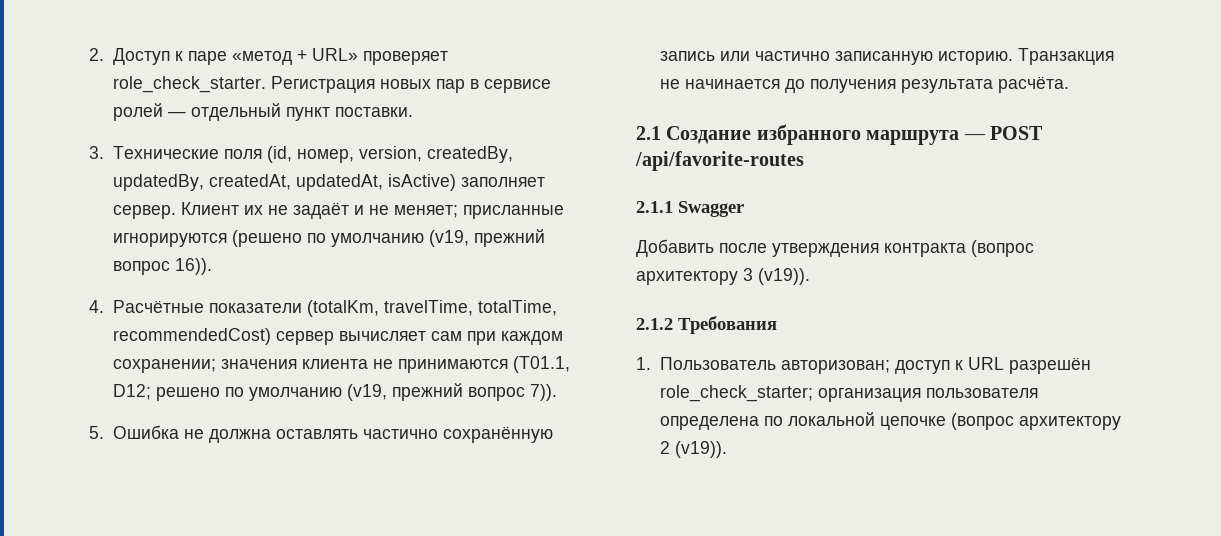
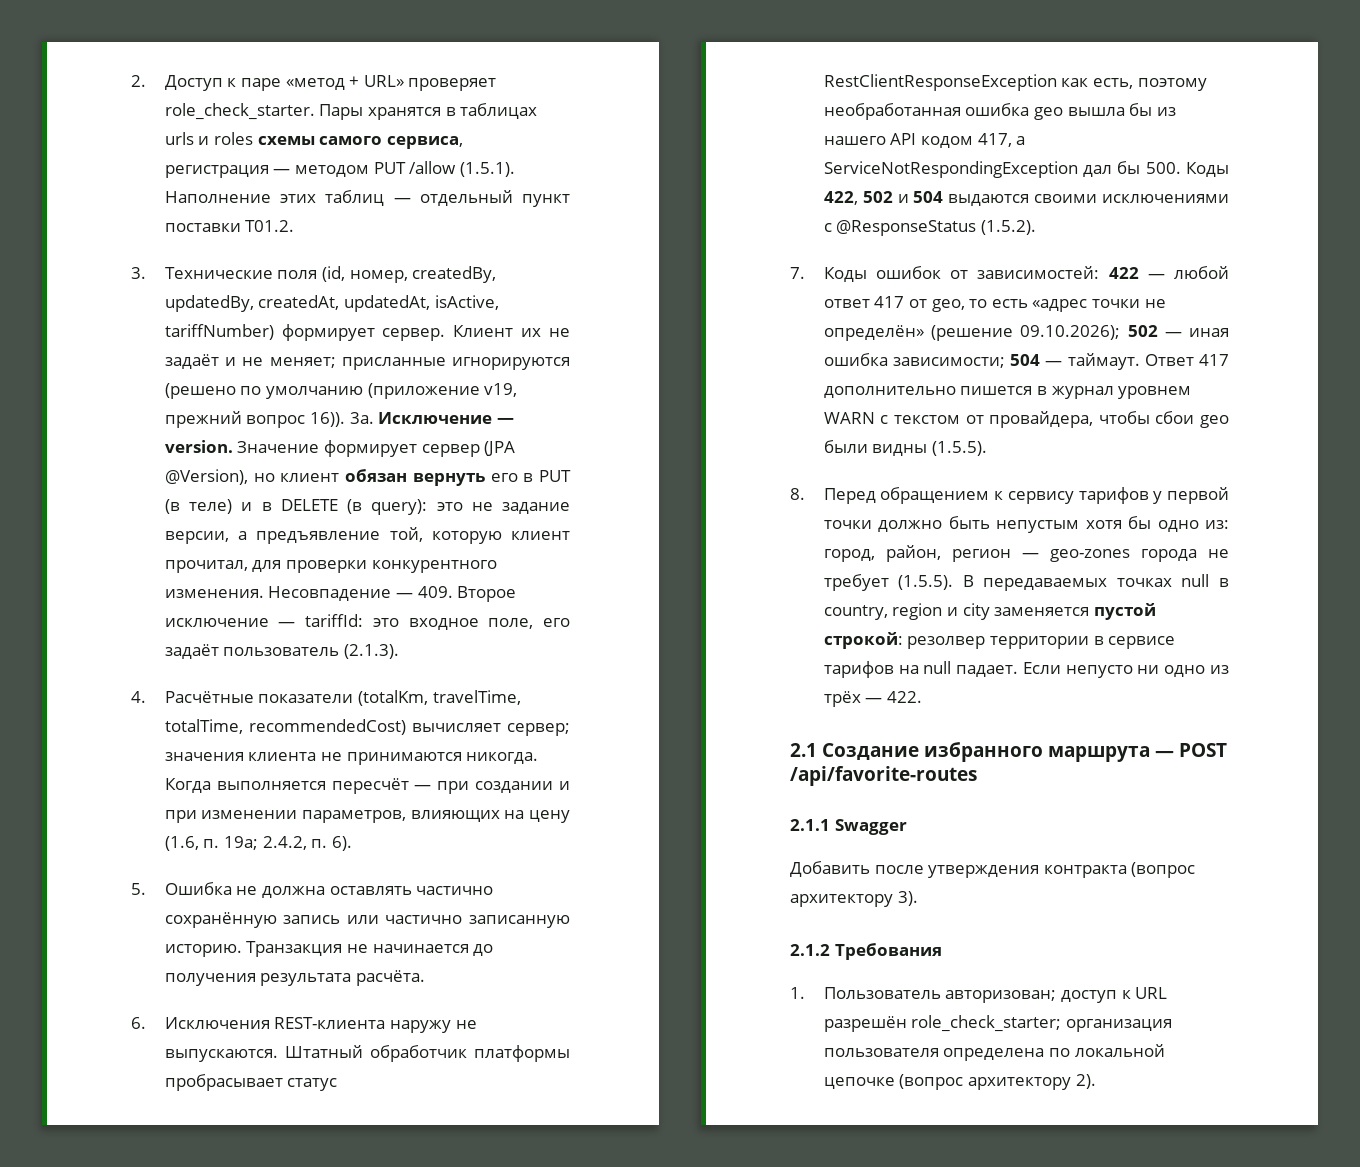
[270,76,551,93] [112,103,163,121] Регистрация новых пар в сервисе ролей -> [319,103,538,120] [164,132,463,149] [164,161,515,178] [164,190,385,206] Пары хранятся в таблицах urls и roles схемы самого сервиса, регистрация — методом PUT /allow (1.5.1). Наполнение этих таблиц
[334,107,413,117] поставки. -> [164,220,295,232] поставки T01.2.
[358,146,422,162] version, -> (408, 276) none
[387,174,545,191] isActive) заполняет -> [434,295,499,310] [164,324,375,341] isActive, tariffNumber) формирует
[428,230,469,247] (v19, -> [367,383,518,399] (приложение v19,
(212, 266) none -> [349,412,514,424] [164,440,516,457] [164,469,571,486] [164,499,570,515] [164,527,570,544] [164,560,497,573] [164,586,517,602] [164,614,570,630] [164,644,399,659] 3а. Исключение — version. Значение формирует сервер (JPA @Version), но клиент обязан вернуть его в PUT (в теле) и в DELETE (в query): это не задание версии, а предъявление той, которую клиент прочитал, для проверки конкурентного изменения. Несовпадение — 409. Второе исключение — tariffId: это входное поле, его задаёт пользователь (2.1.3).
[275,331,563,345] [112,356,570,373] [112,383,557,401] сервер вычисляет сам при каждом сохранении; значения клиента не принимаются (T01.1, D12; решено по умолчанию (v19, прежний вопрос 7)). -> [411,723,570,736] [164,752,539,765] [164,778,570,794] [164,810,570,823] [164,836,352,851] вычисляет сервер; значения клиента не принимаются никогда. Когда выполняется пересчёт — при создании и при изменении параметров, влияющих на цену (1.6, п. 19а; 2.4.2, п. 6).
(1069, 84) none -> [131,1017,477,1033] [164,1045,570,1062] [164,1074,338,1091] [823,74,1207,91] [823,103,1176,120] [823,133,1026,148] [823,161,1229,178] [823,191,1229,206] [823,220,1036,236] [790,266,1229,282] [823,296,1166,312] [823,325,1229,341] [823,353,1229,370] [823,386,1192,399] [823,411,1229,428] [823,440,987,456] [790,487,1229,504] [823,516,1229,533] [823,545,1229,562] [823,574,1229,591] [823,603,1156,620] [823,632,1176,649] [823,661,1229,678] [823,691,922,707] // 6. Исключения REST-клиента наружу не выпускаются. Штатный обработчик платформы пробрасывает статус RestClientResponseException как есть, поэтому необработанная ошибка geo вышла бы из нашего API кодом 417, а ServiceNotRespondingException дал бы 500. Коды 422, 502 и 504 выдаются своими исключениями с @ResponseStatus (1.5.2). // 7. Коды ошибок от зависимостей: 422 — любой ответ 417 от geo, то есть «адрес точки не определён» (решение 09.10.2026); 502 — иная ошибка зависимости; 504 — таймаут. Ответ 417 дополнительно пишется в журнал уровнем WARN с текстом от провайдера, чтобы сбои geo были видны (1.5.5). // 8. Перед обращением к сервису тарифов у первой точки должно быть непустым хотя бы одно из: город, район, регион — geo-zones города не требует (1.5.5). В передаваемых точках null в country, region и city заменяется пустой строкой: резолвер территории в сервисе тарифов на null падает. Если непусто ни одно из трёх — 422.
[743,268,810,285] 3 (v19)). -> [897,891,918,906] 3).
[659,441,727,458] 2 (v19)). -> [1075,1074,1096,1089] 2).

